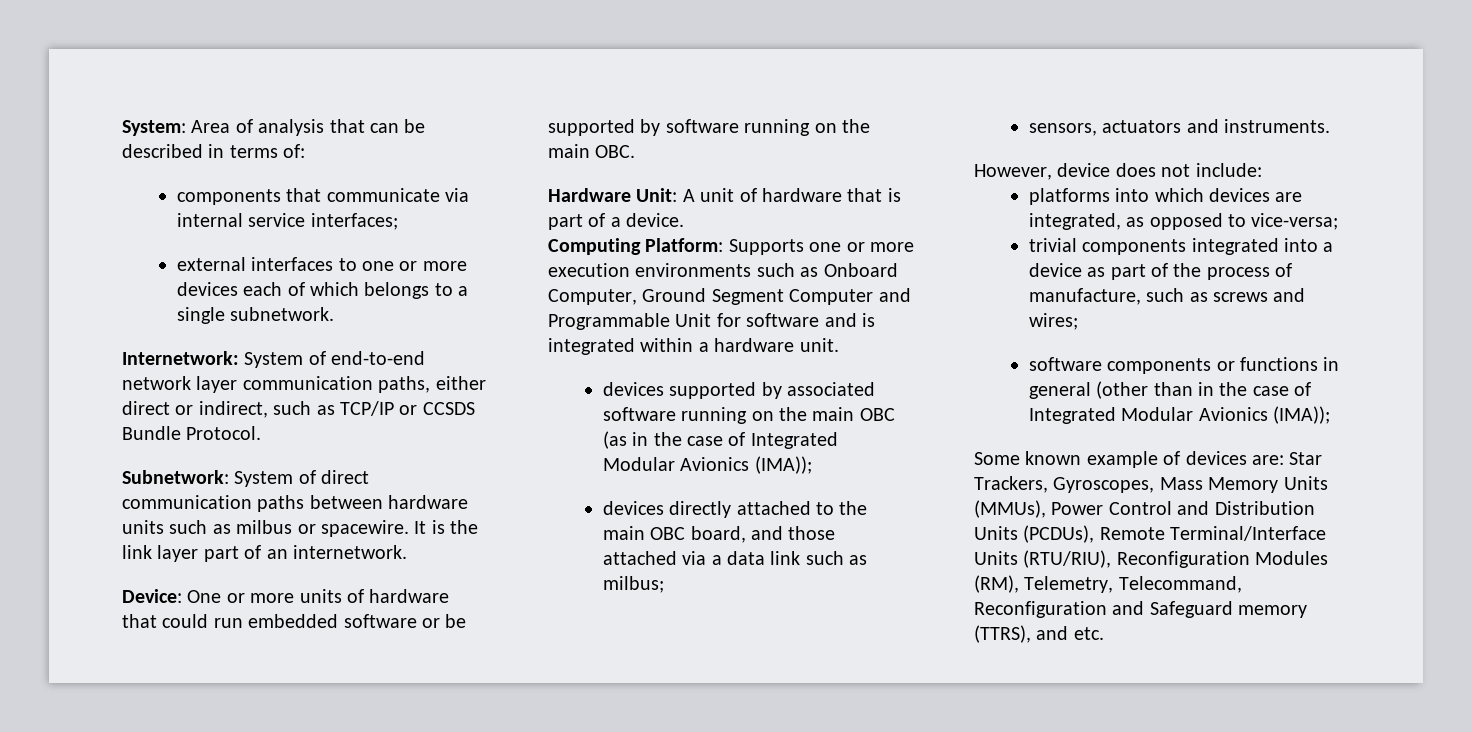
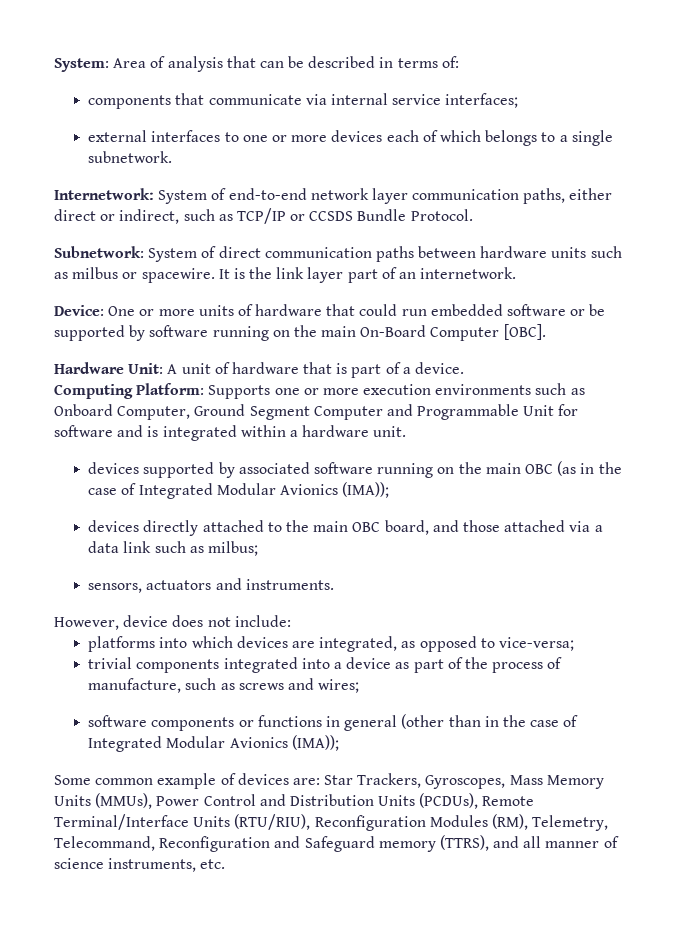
[595,145,636,158] OBC. -> [360,324,546,341] On-Board Computer [OBC].
[1025,451,1082,465] known -> [95,778,154,785] common
(1069, 633) none -> [523,836,619,848] [54,858,197,872] all manner of science instruments,

